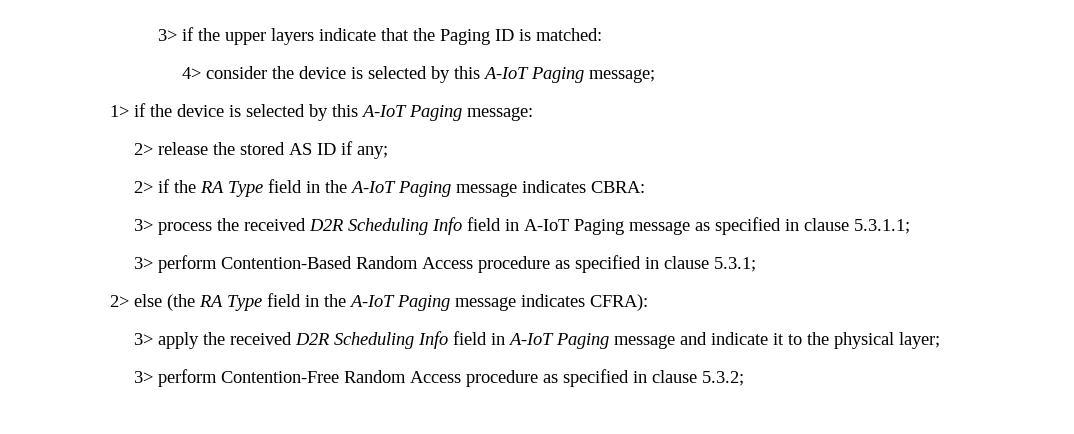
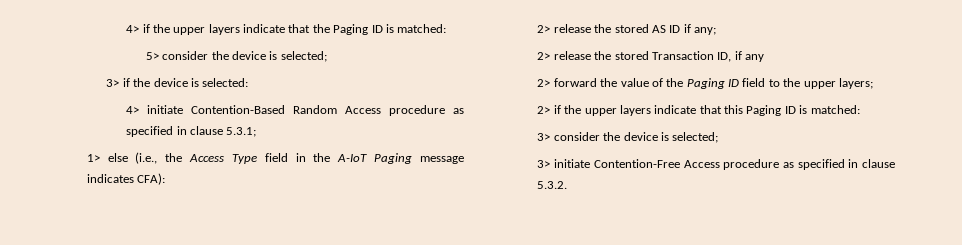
[158,29,178,41] 3> -> [126,25,140,33] 4>
[182,66,656,83] [110,103,534,121] 4> consider the device is selected by this A-IoT Paging message; // 1> if the device is selected by this A-IoT Paging message: -> [145,51,327,62] [106,78,249,87] [126,105,465,116] [126,126,257,137] [86,152,464,164] [86,173,166,185] 5> consider the device is selected; // 3> if the device is selected: // 4> initiate Contention-Based Random Access procedure as specified in clause 5.3.1; // 1> else (i.e., the Access Type field in the A-IoT Paging message indicates CFA):
[158,179,646,197] [134,217,911,235] [134,255,757,273] [110,293,649,311] [134,331,941,349] [134,369,745,387] if the RA Type field in the A-IoT Paging message indicates CBRA: // 3> process the received D2R Scheduling Info field in A-IoT Paging message as specified in clause 5.3.1.1; // 3> perform Contention-Based Random Access procedure as specified in clause 5.3.1; // 2> else (the RA Type field in the A-IoT Paging message indicates CFRA): // 3> apply the received D2R Scheduling Info field in A-IoT Paging message and indicate it to the physical layer; // 3> perform Contention-Free Random Access procedure as specified in clause 5.3.2; -> [553,51,765,62] [537,78,873,89] [537,105,860,116] [537,132,719,143] [537,159,895,170] [537,181,568,189] release the stored Transaction ID, if any // 2> forward the value of the Paging ID field to the upper layers; // 2> if the upper layers indicate that this Paging ID is matched: // 3> consider the device is selected; // 3> initiate Contention-Free Access procedure as specified in clause 5.3.2.

